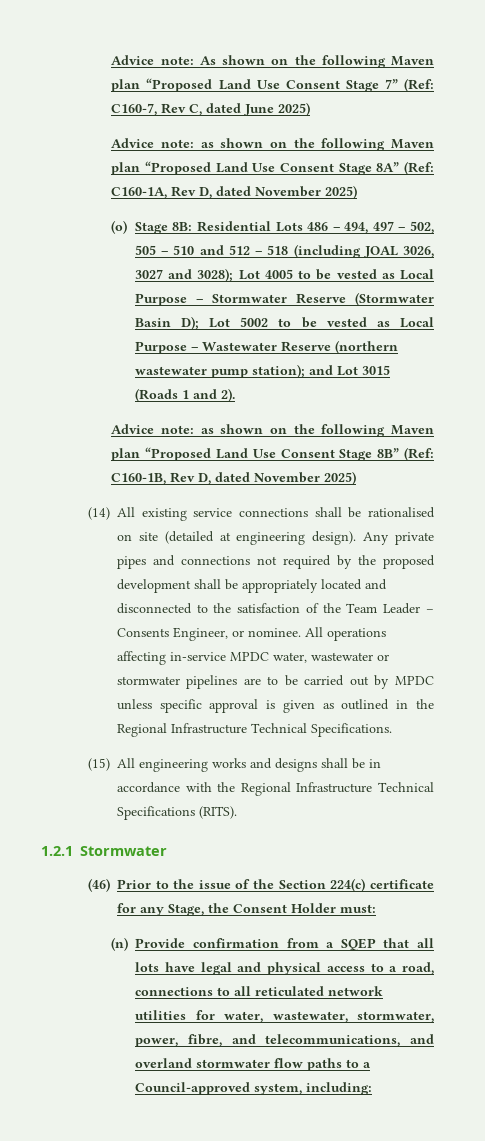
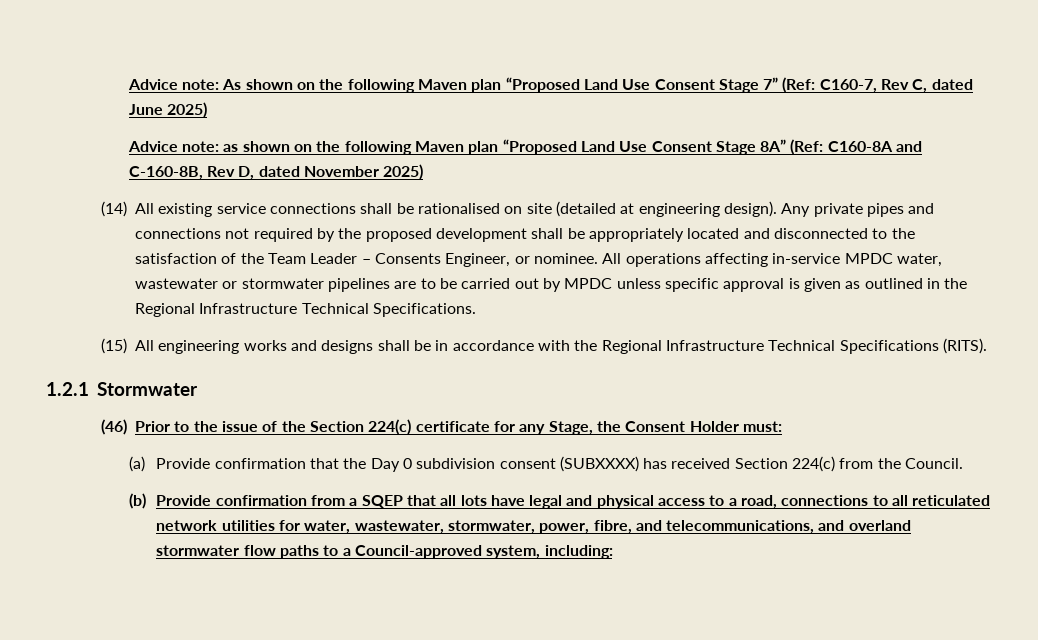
[111,185,358,199] [111,220,434,234] [134,244,435,258] [134,268,435,282] [134,292,434,306] [134,316,435,330] [134,340,398,354] [134,364,390,378] [134,388,235,402] [111,424,434,437] [111,447,434,461] [111,473,167,485] C160-1A, Rev D, dated November 2025) // (o) Stage 8B: Residential Lots 486 – 494, 497 – 502, 505 – 510 and 512 – 518 (including JOAL 3026, 3027 and 3028); Lot 4005 to be vested as Local Purpose – Stormwater Reserve (Stormwater Basin D); Lot 5002 to be vested as Local Purpose – Wastewater Reserve (northern wastewater pump station); and Lot 3015 (Roads 1 and 2). // Advice note: as shown on the following Maven plan “Proposed Land Use Consent Stage 8B” (Ref: C160-1B, -> [827,141,923,152] [128,166,203,180] C160-8A and C-160-8B,
[111,937,279,951] (n) Provide confirmation -> [128,456,964,472] [128,493,307,509] (a) Provide confirmation that the Day 0 subdivision consent (SUBXXXX) has received Section 224(c) from the Council. // (b) Provide confirmation

